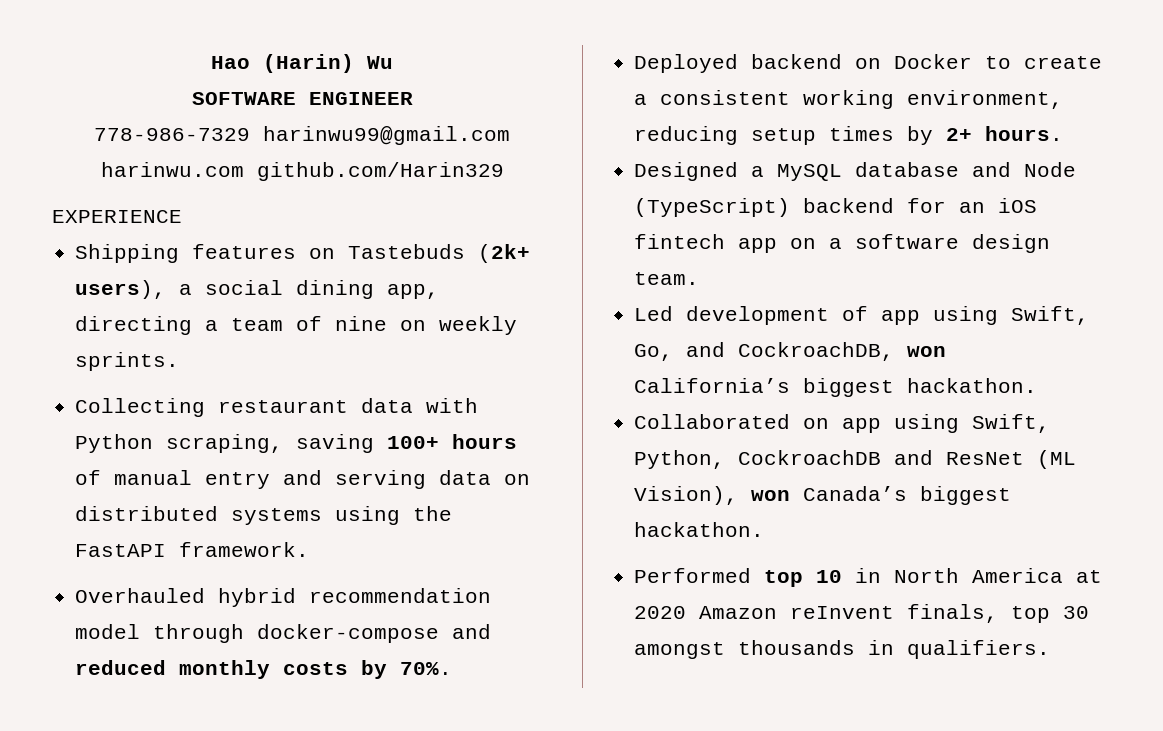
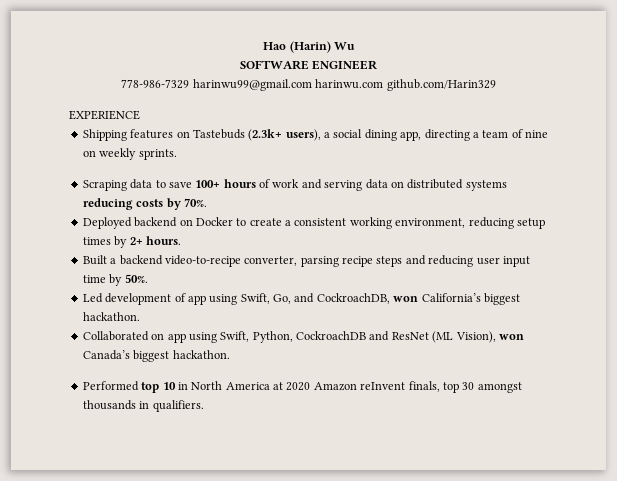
[478,244,531,263] (2k+ -> [248,129,283,141] (2.3k+
[75,398,479,417] [75,434,375,453] Collecting restaurant data with Python scraping, saving -> [82,179,192,191] Scraping data to save
[114,470,271,489] manual entry -> [272,179,300,188] work
[335,506,453,525] [75,542,310,557] [75,588,492,607] [75,624,492,643] [75,660,271,679] using the FastAPI framework. // Overhauled hybrid recommendation model through docker-compose and reduced monthly -> [82,198,133,210] reducing
[634,162,1077,181] [634,198,1038,217] [634,234,1051,253] [634,272,700,285] Designed a MySQL database and Node (TypeScript) backend for an iOS fintech app on a software design team. -> [82,255,530,267] [82,274,148,286] Built a backend video-to-recipe converter, parsing recipe steps and reducing user input time by 50%.

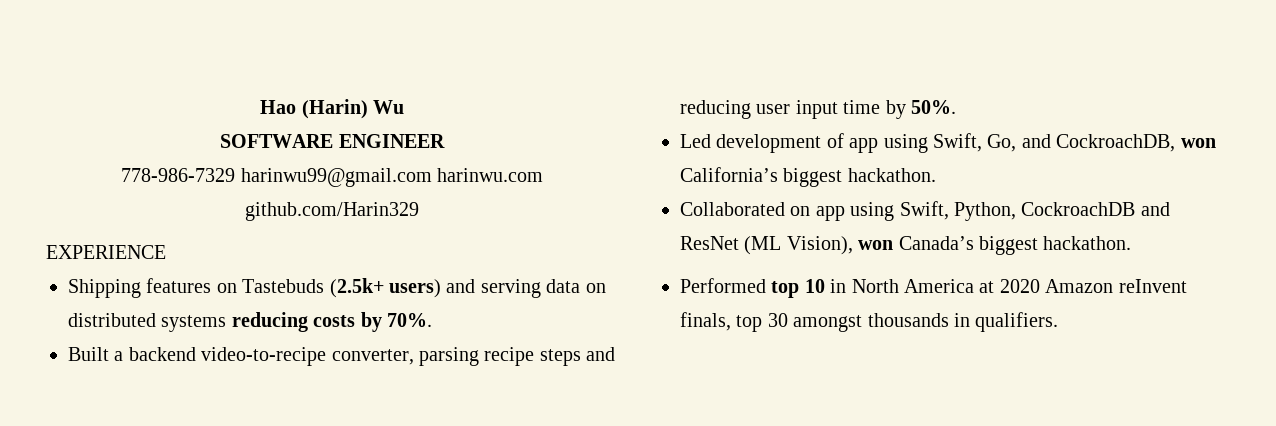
[248,129,548,141] [82,148,177,160] [82,179,300,191] (2.3k+ users), a social dining app, directing a team of nine on weekly sprints. // Scraping data to save 100+ hours of work -> [329,278,441,298] (2.5k+ users)
[82,217,545,229] [82,236,181,248] // Deployed backend on Docker to create a consistent working environment, reducing setup times by 2+ hours. -> (432, 320) none

